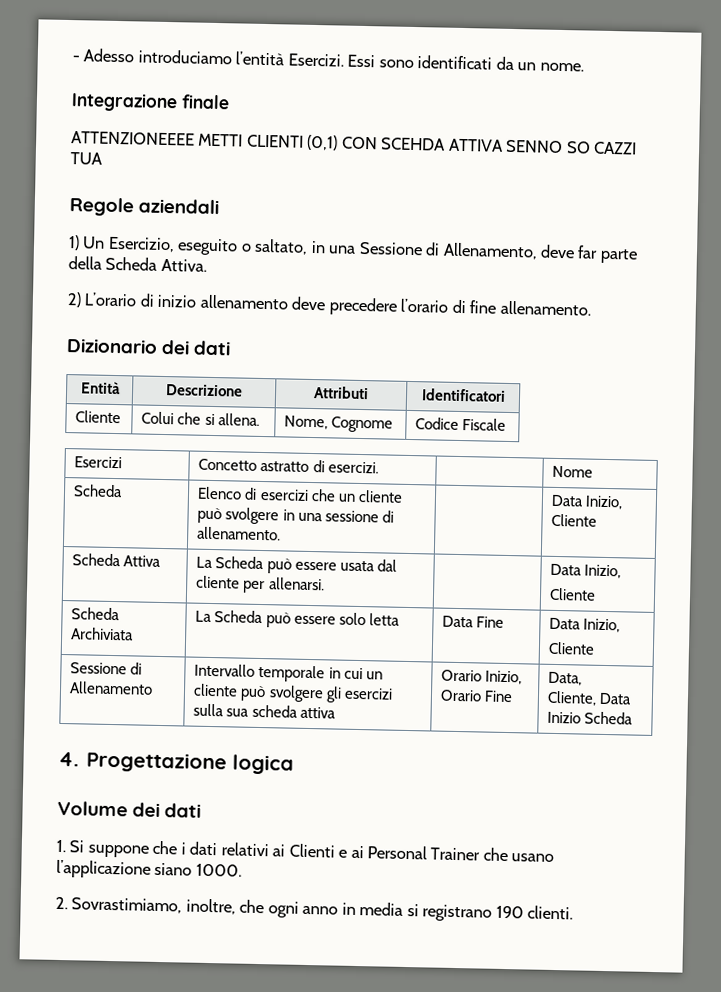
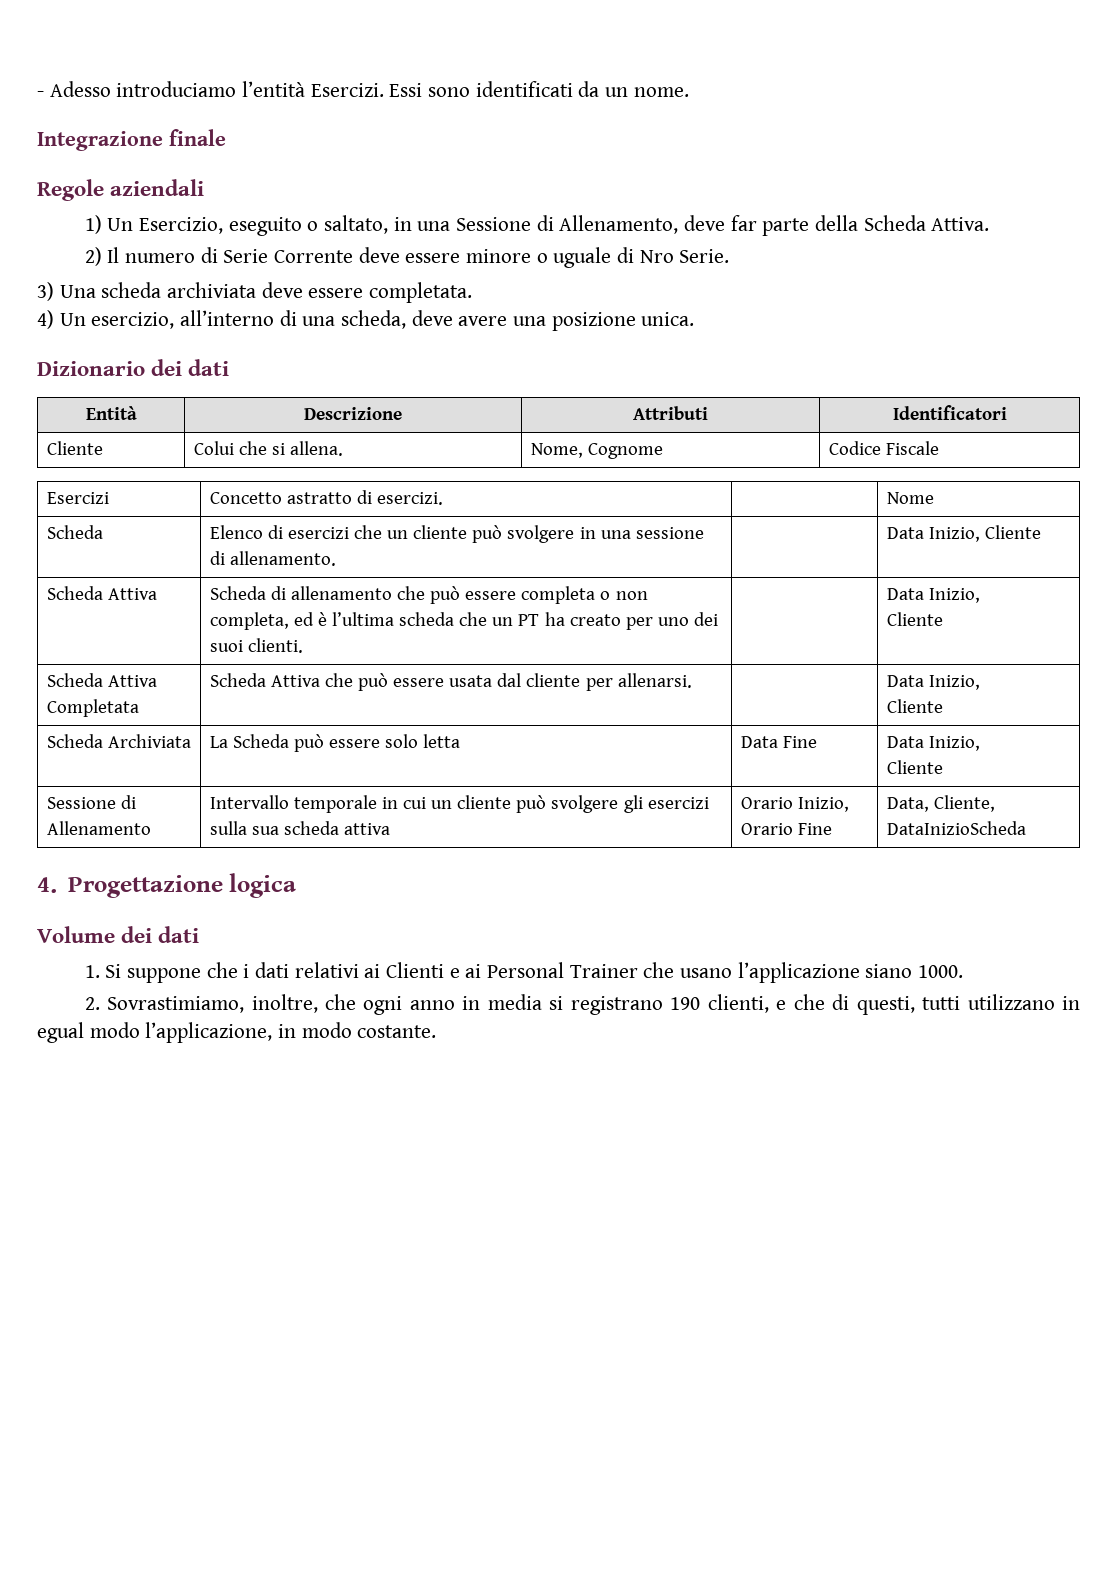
[71,131,638,155] [70,152,103,165] // ATTENZIONEEEE METTI CLIENTI (0,1) CON SCEHDA ATTIVA SENNO SO CAZZI TUA -> (226, 137) none
[84,292,591,316] L’orario di inizio allenamento deve precedere l’orario di fine allenamento. -> [107,247,730,268] [37,282,473,303] [37,310,695,331] Il numero di Serie Corrente deve essere minore o uguale di Nro Serie. // 3) Una scheda archiviata deve essere completata. // 4) Un esercizio, all’interno di una scheda, deve avere una posizione unica.
[196,556,265,570] La Scheda -> [209,586,648,604] [209,612,719,630] [209,638,303,653] [886,588,980,603] [886,612,943,626] [46,673,157,687] [46,699,139,717] [209,673,353,687] Scheda di allenamento che può essere completa o non completa, ed è l’ultima scheda che un PT ha creato per uno dei suoi clienti. | | Data Inizio, // Cliente // Scheda Attiva Completata | Scheda Attiva che
[547,690,633,706] [547,711,634,725] // Cliente, Data Inizio Scheda -> [933,795,995,812] [886,821,1026,835] Cliente, DataInizioScheda
[527,905,574,920] clienti. -> [707,994,1081,1015] [37,1022,437,1043] clienti, e che di questi, tutti utilizzano in egual modo l’applicazione, in modo costante.

